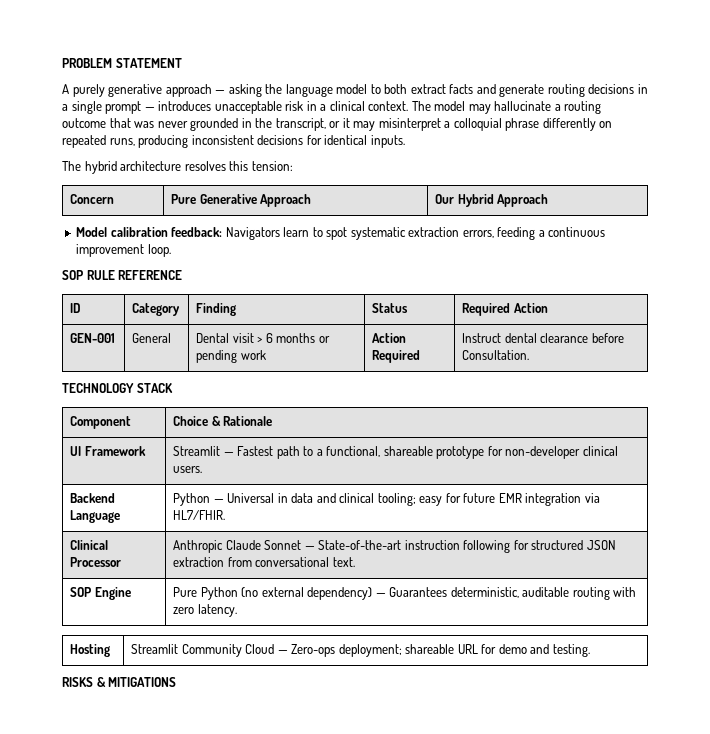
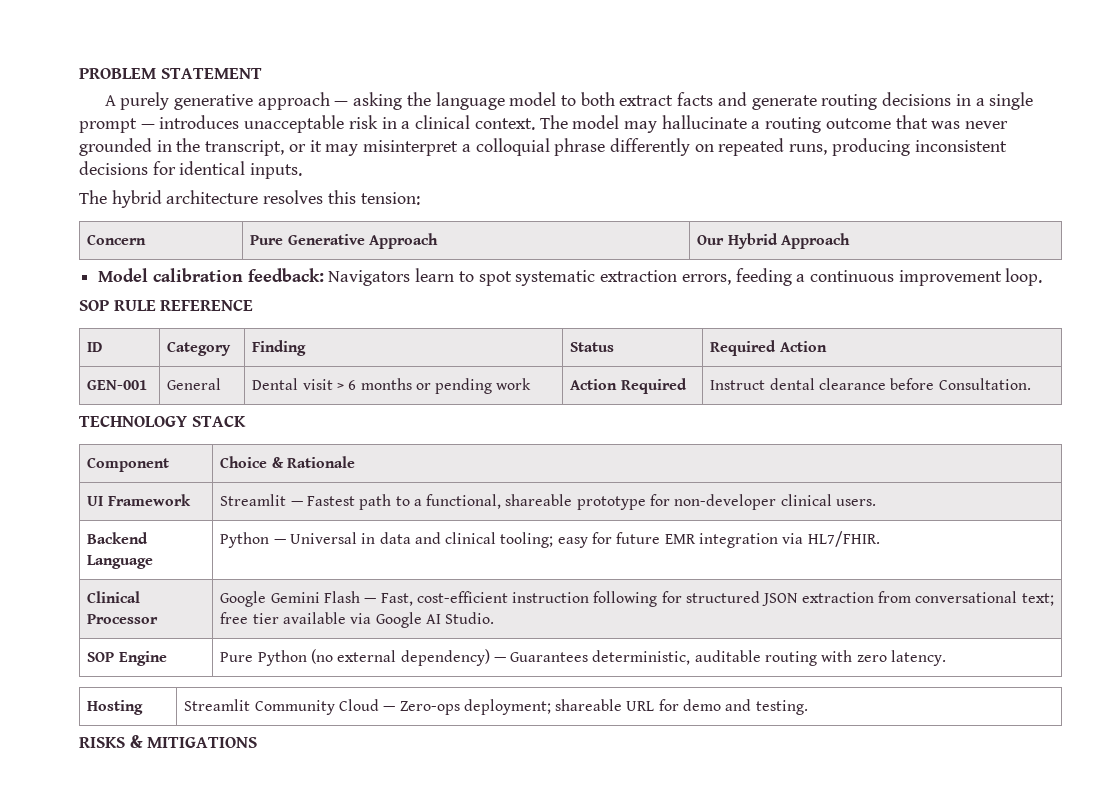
[173,540,402,553] Anthropic Claude Sonnet — State-of-the-art -> [220,591,508,607] Google Gemini Flash — Fast, cost-efficient
[332,557,355,567] text. -> [1021,593,1054,606] [220,612,495,628] text; free tier available via Google AI Studio.

